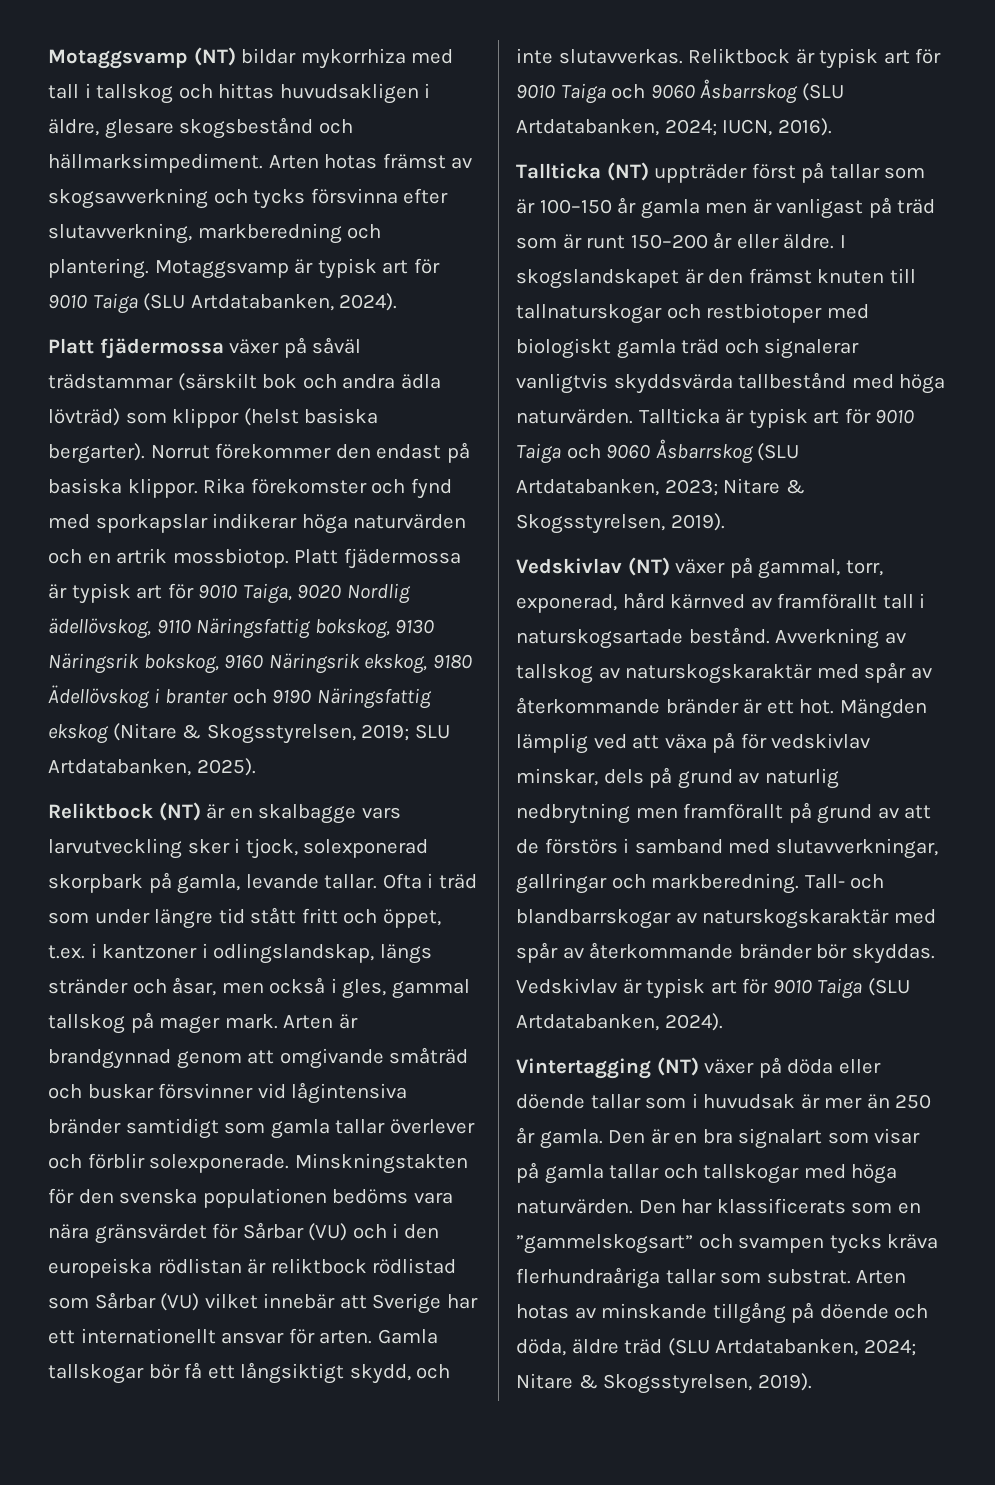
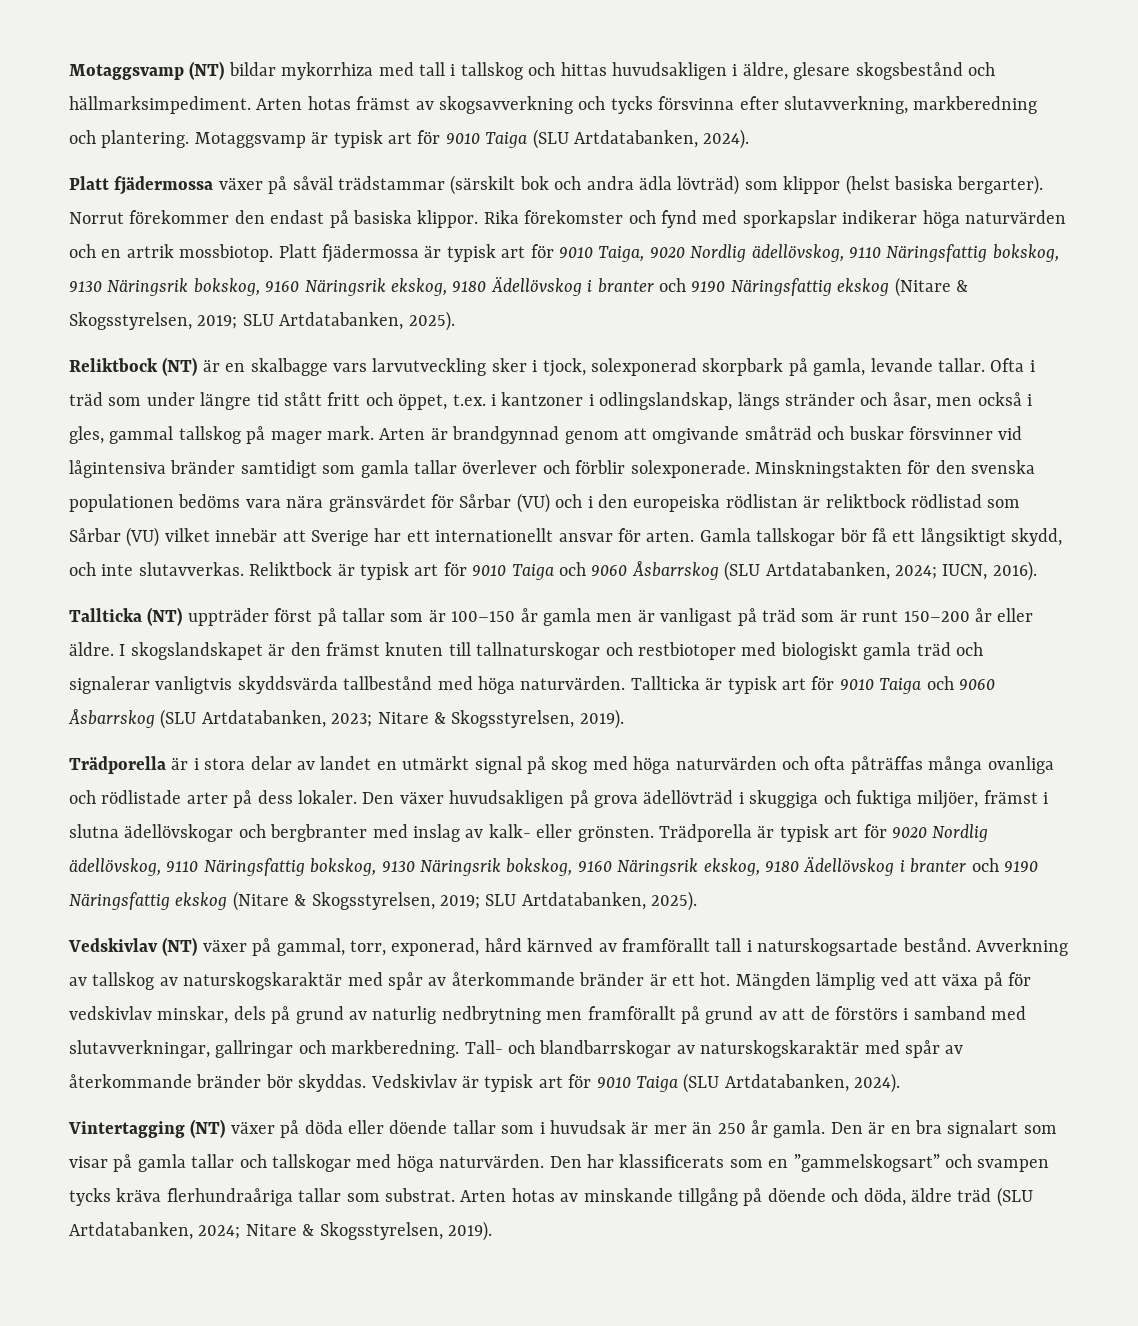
(725, 522) none -> [69,756,1054,774] [69,790,1049,809] [69,824,989,842] [69,856,1038,876] [69,891,698,911] // Trädporella är i stora delar av landet en utmärkt signal på skog med höga naturvärden och ofta påträffas många ovanliga och rödlistade arter på dess lokaler. Den växer huvudsakligen på grova ädellövträd i skuggiga och fuktiga miljöer, främst i slutna ädellövskogar och bergbranter med inslag av kalk- eller grönsten. Trädporella är typisk art för 9020 Nordlig ädellövskog, 9110 Näringsfattig bokskog, 9130 Näringsrik bokskog, 9160 Näringsrik ekskog, 9180 Ädellövskog i branter och 9190 Näringsfattig ekskog (Nitare & Skogsstyrelsen, 2019; SLU Artdatabanken, 2025).

